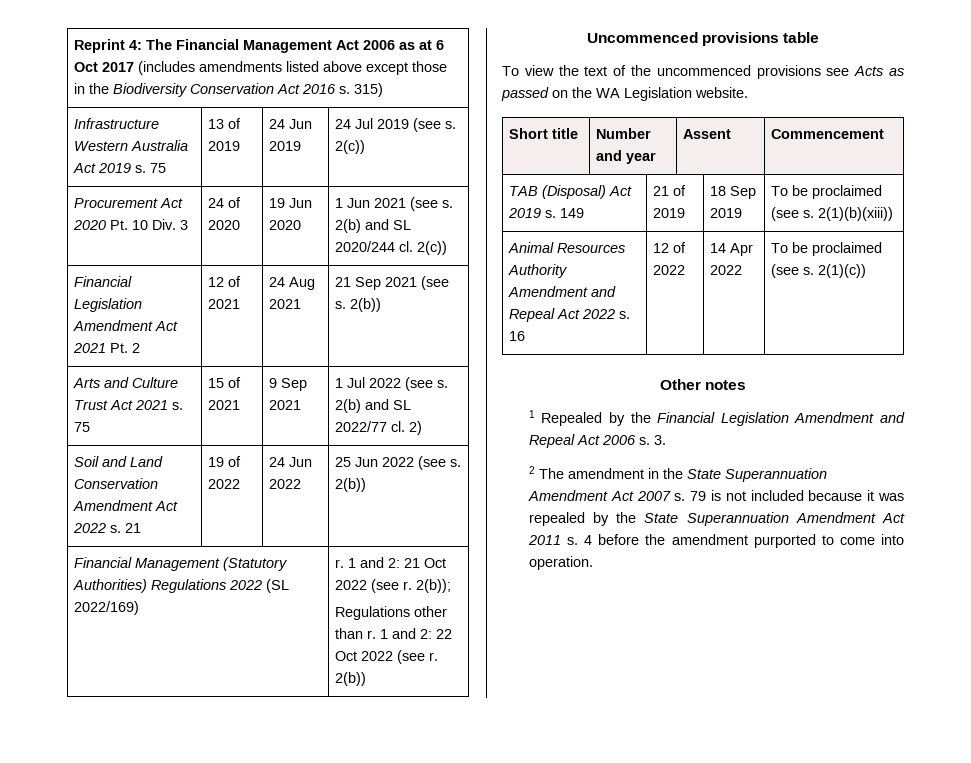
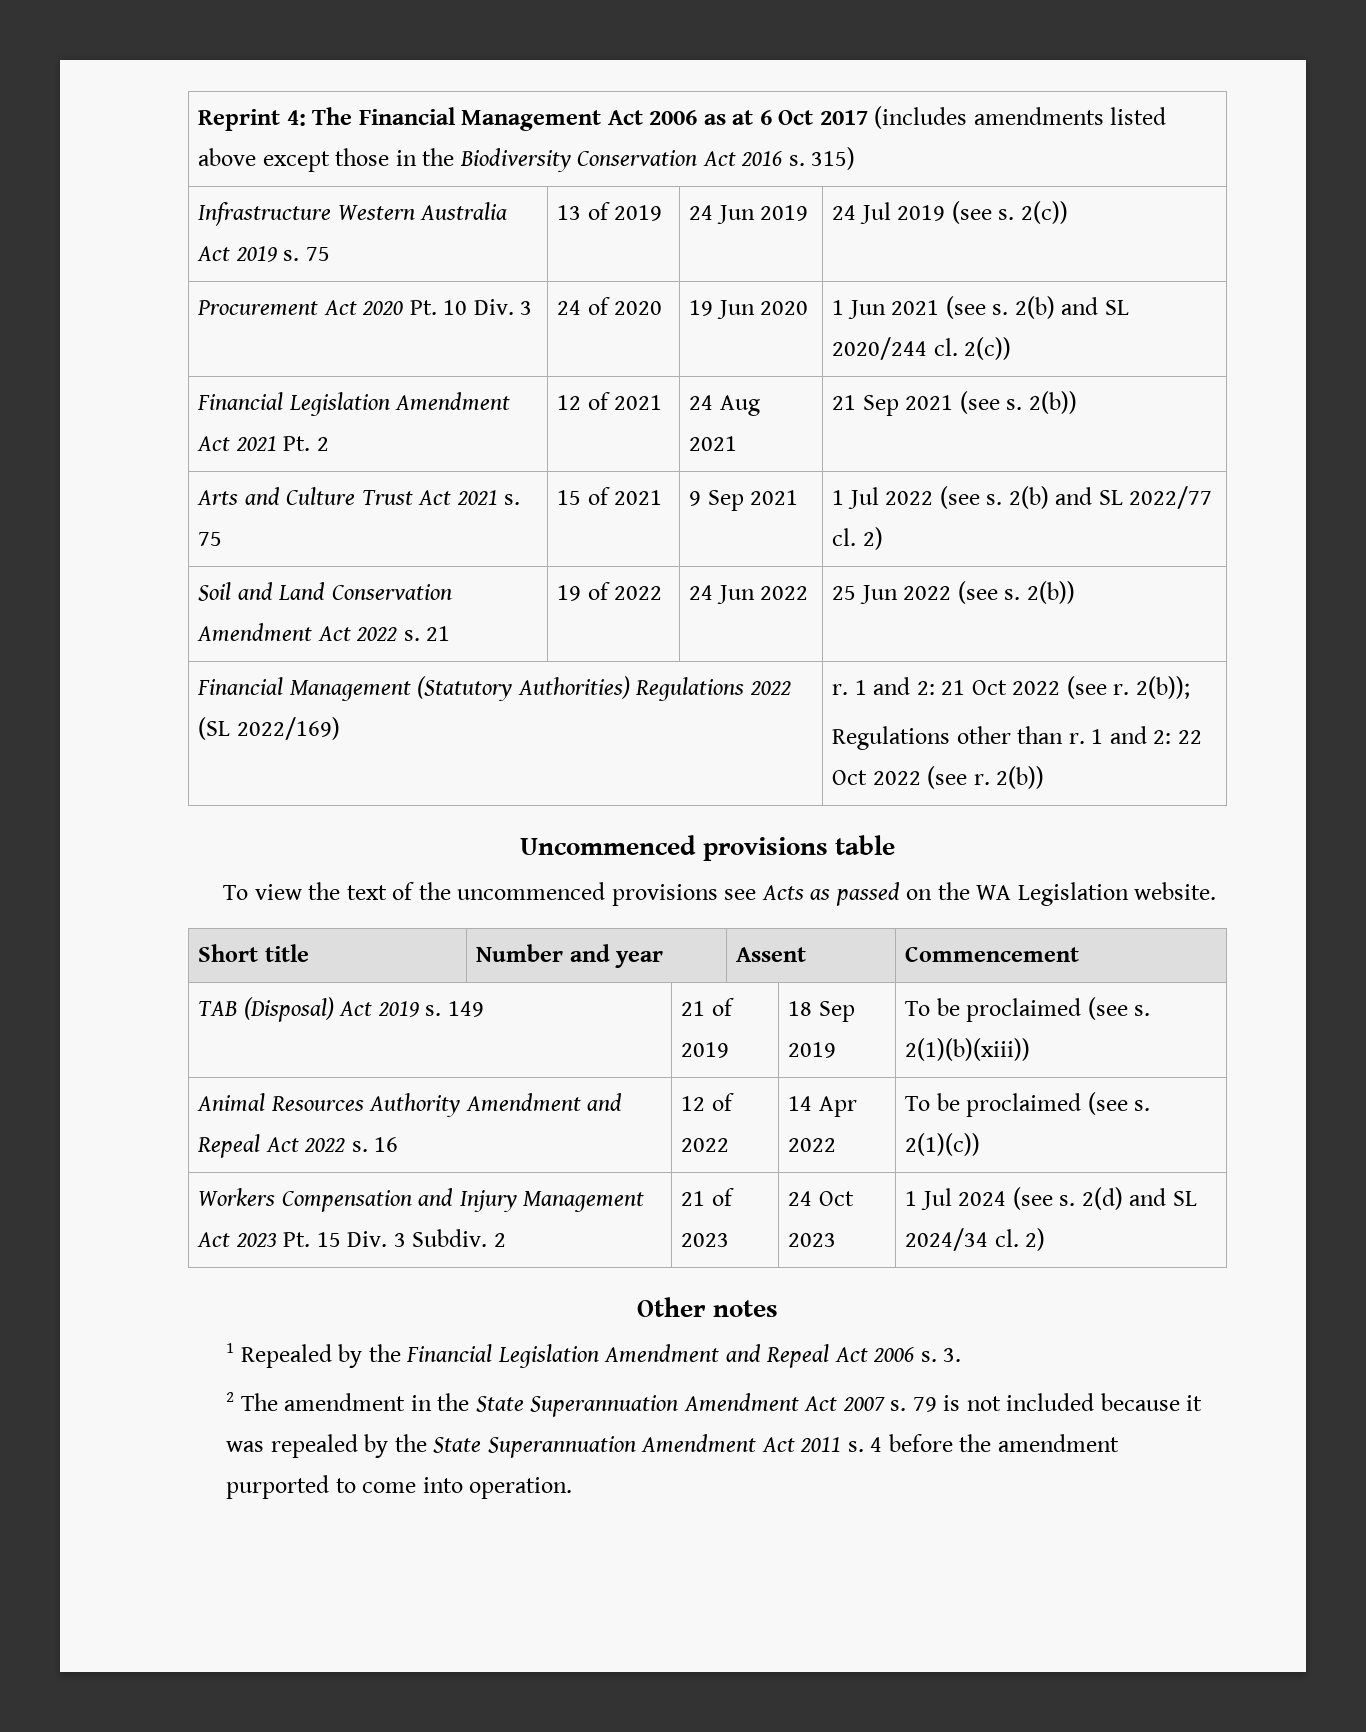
(867, 271) none -> [198,1188,645,1212] [197,1229,506,1247] [681,1188,734,1206] [681,1233,730,1247] [788,1191,854,1206] [788,1233,837,1247] [905,1187,1197,1210] [905,1228,1046,1251] // Workers Compensation and Injury Management Act 2023 Pt. 15 Div. 3 Subdiv. 2 | 21 of 2023 | 24 Oct 2023 | 1 Jul 2024 (see s. 2(d) and SL 2024/34 cl. 2)

